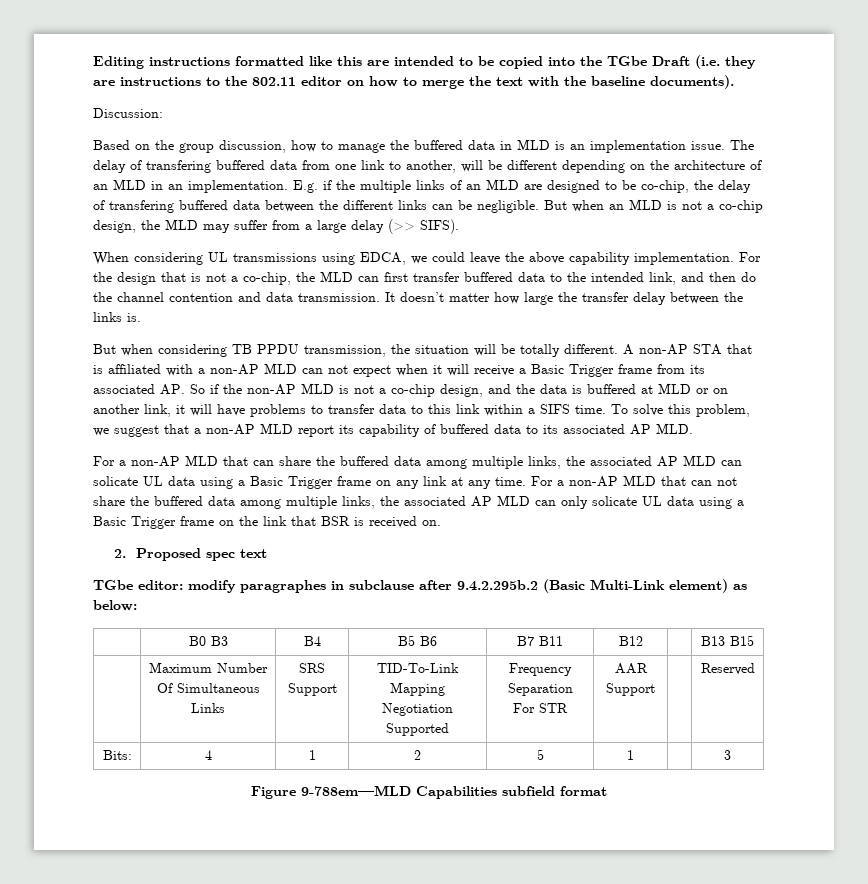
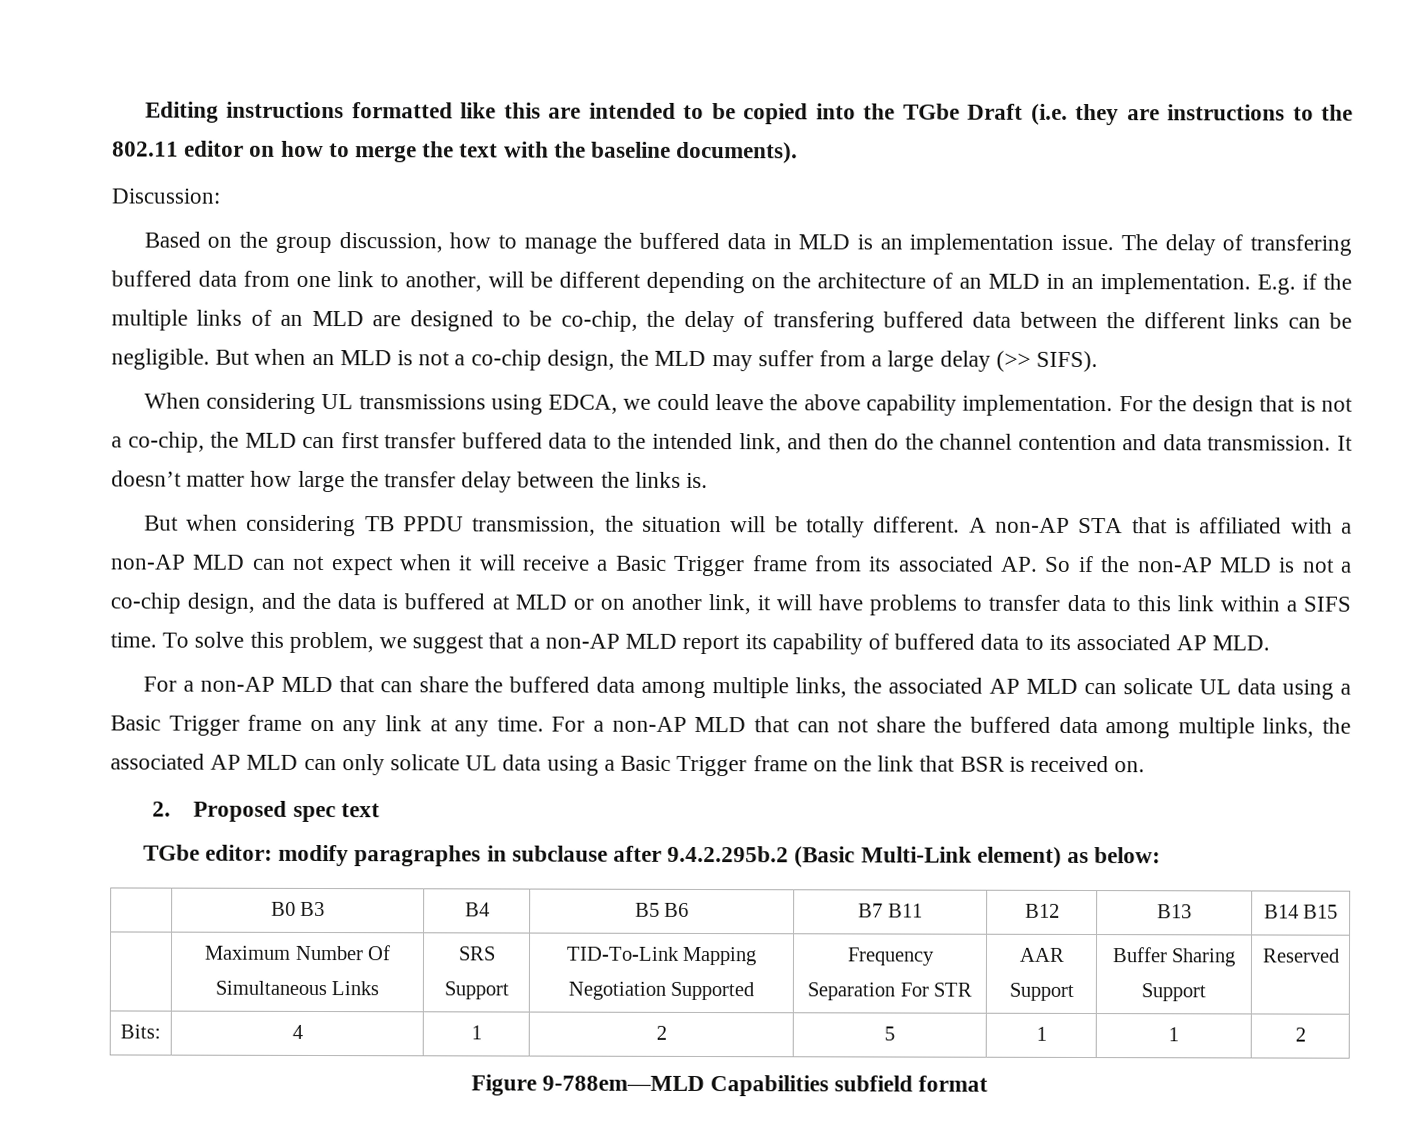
[701,636,725,646] | B13 -> [1157,904,1192,919] [1263,904,1299,919] B13 | B14
(655, 689) none -> [1111,947,1237,967] [1141,983,1206,1002] Buffer Sharing Support
[724,750,731,760] | 3 -> [1168,1027,1179,1042] [1294,1027,1306,1042] 1 | 2

